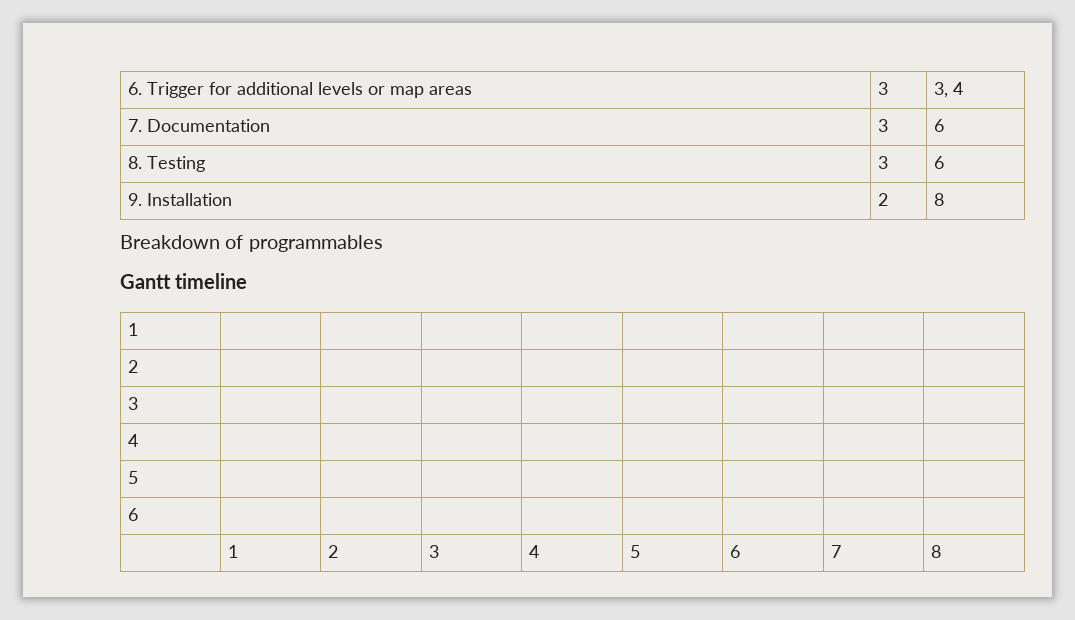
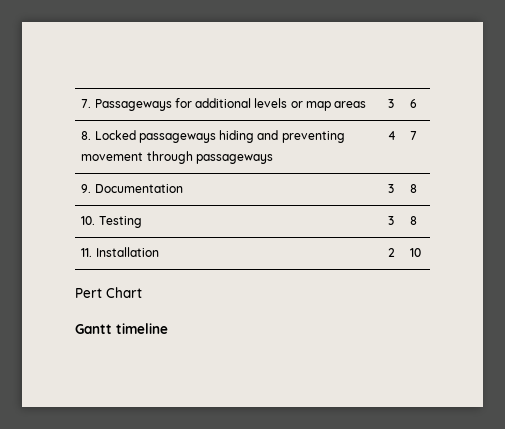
[128,82,205,98] 6. Trigger -> [81,99,172,111] 7. Passageways
[934,82,964,98] [128,119,143,132] 3, 4 // 7. -> [410,99,418,108] [81,130,345,143] [81,151,273,164] [388,131,397,140] [410,131,418,140] [81,184,92,193] 6 // 8. Locked passageways hiding and preventing movement through passageways | 4 | 7 // 9.
[934,119,945,132] [128,156,143,169] 6 // 8. -> [410,184,418,193] [81,216,96,225] 8 // 10.
[934,156,945,169] [128,193,143,206] 6 // 9. -> [410,216,418,225] [81,248,93,257] 8 // 11.
[934,193,945,206] [120,235,383,252] [120,273,248,289] [128,323,139,336] [128,360,139,373] [128,397,139,410] [128,434,139,447] [128,471,139,484] [128,508,139,521] [228,545,239,558] [328,545,339,558] [429,545,440,558] [529,545,540,558] [630,545,641,558] [730,545,741,558] [831,545,842,558] [931,545,942,558] 8 // Breakdown of programmables // Gantt timeline // 1 | | | | | | | | // 2 | | | | | | | | // 3 | | | | | | | | // 4 | | | | | | | | // 5 | | | | | | | | // 6 | | | | | | | | // | 1 | 2 | 3 | 4 | 5 | 6 | 7 | 8 -> [410,248,422,257] [75,287,142,298] [75,323,168,334] 10 // Pert Chart // Gantt timeline

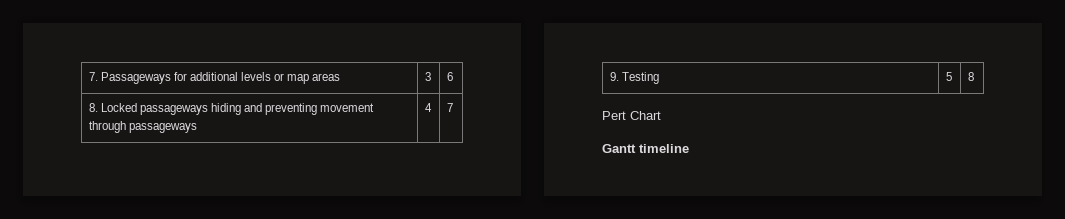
[94,184,183,193] [388,184,395,193] [410,184,418,193] [81,216,142,228] [388,216,395,225] [410,216,418,225] [81,247,159,257] [388,248,396,257] [410,248,422,257] Documentation | 3 | 8 // 10. Testing | 3 | 8 // 11. Installation | 2 | 10 -> [621,72,659,84] [945,72,952,81] [967,72,974,81] Testing | 5 | 8

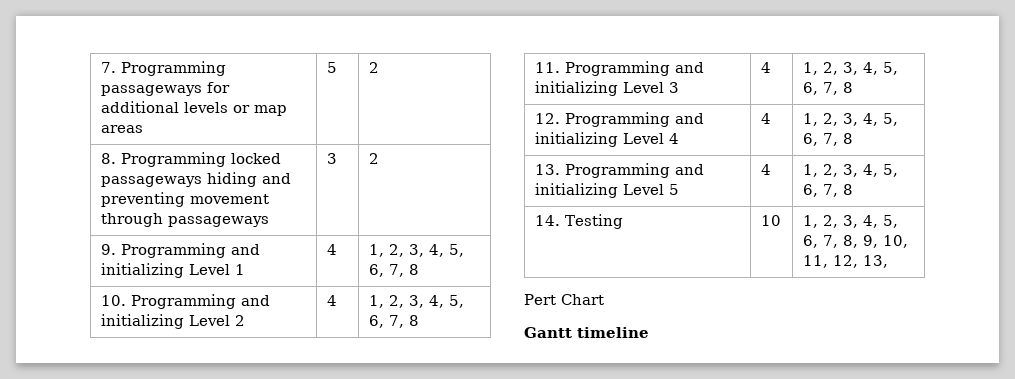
[100,72,171,84] Passageways -> [120,61,226,76] [100,85,202,96] Programming passageways
[424,72,431,81] [446,72,453,81] 3 | 6 -> [326,62,337,73] [368,62,379,73] 5 | 2
[100,103,137,112] Locked -> [120,152,281,167] Programming locked
[424,103,432,112] [446,103,453,112] [609,72,659,84] [945,72,952,81] [967,72,974,81] 4 | 7 // 9. Testing | 5 | 8 -> [326,153,337,164] [368,153,379,164] [100,243,260,258] [100,263,245,278] [326,244,337,255] [368,244,464,257] [368,264,419,277] [100,294,270,309] [100,314,245,329] [326,295,337,306] [368,295,464,308] [368,315,419,328] [534,61,704,76] [534,81,679,96] [760,62,771,73] [802,62,898,75] [802,82,853,95] [534,112,704,127] [534,132,679,147] [760,113,771,124] [802,113,898,126] [802,133,853,146] [534,163,704,178] [534,183,679,198] [760,164,771,175] [802,164,898,177] [802,184,853,197] [534,214,623,229] [760,215,781,226] [802,215,898,228] [802,235,908,248] [802,255,888,268] 3 | 2 // 9. Programming and initializing Level 1 | 4 | 1, 2, 3, 4, 5, 6, 7, 8 // 10. Programming and initializing Level 2 | 4 | 1, 2, 3, 4, 5, 6, 7, 8 // 11. Programming and initializing Level 3 | 4 | 1, 2, 3, 4, 5, 6, 7, 8 // 12. Programming and initializing Level 4 | 4 | 1, 2, 3, 4, 5, 6, 7, 8 // 13. Programming and initializing Level 5 | 4 | 1, 2, 3, 4, 5, 6, 7, 8 // 14. Testing | 10 | 1, 2, 3, 4, 5, 6, 7, 8, 9, 10, 11, 12, 13,

